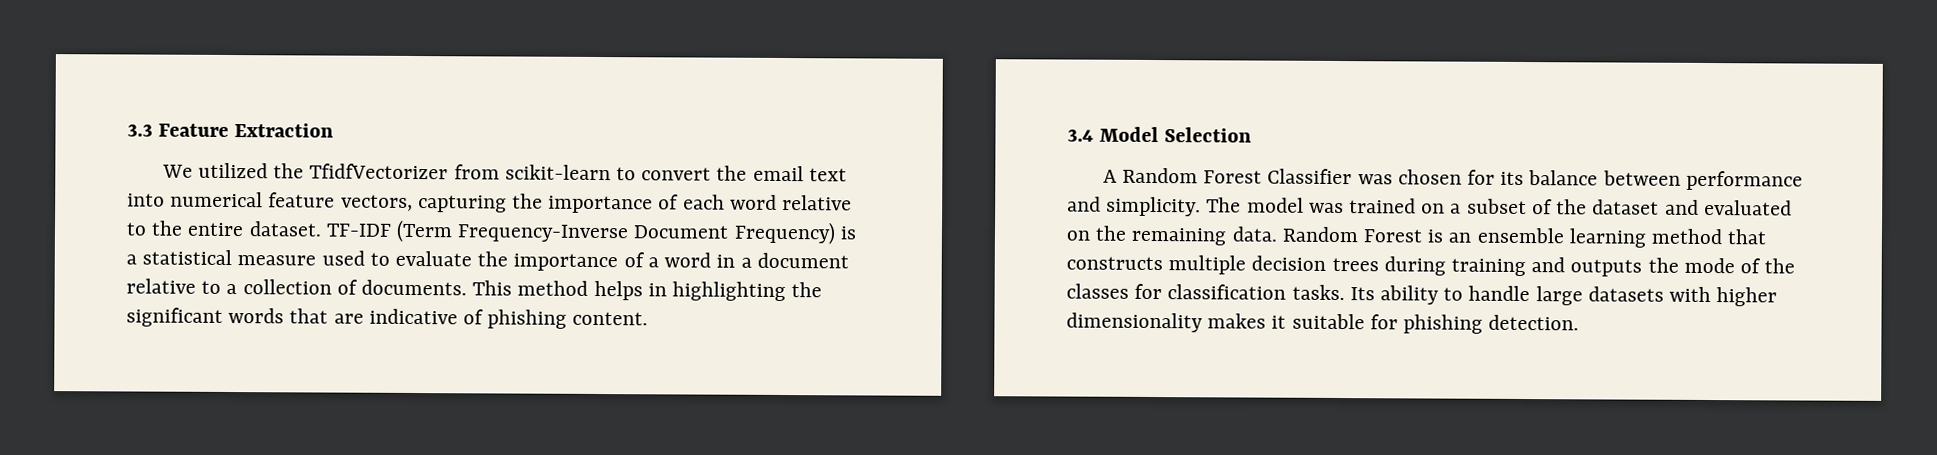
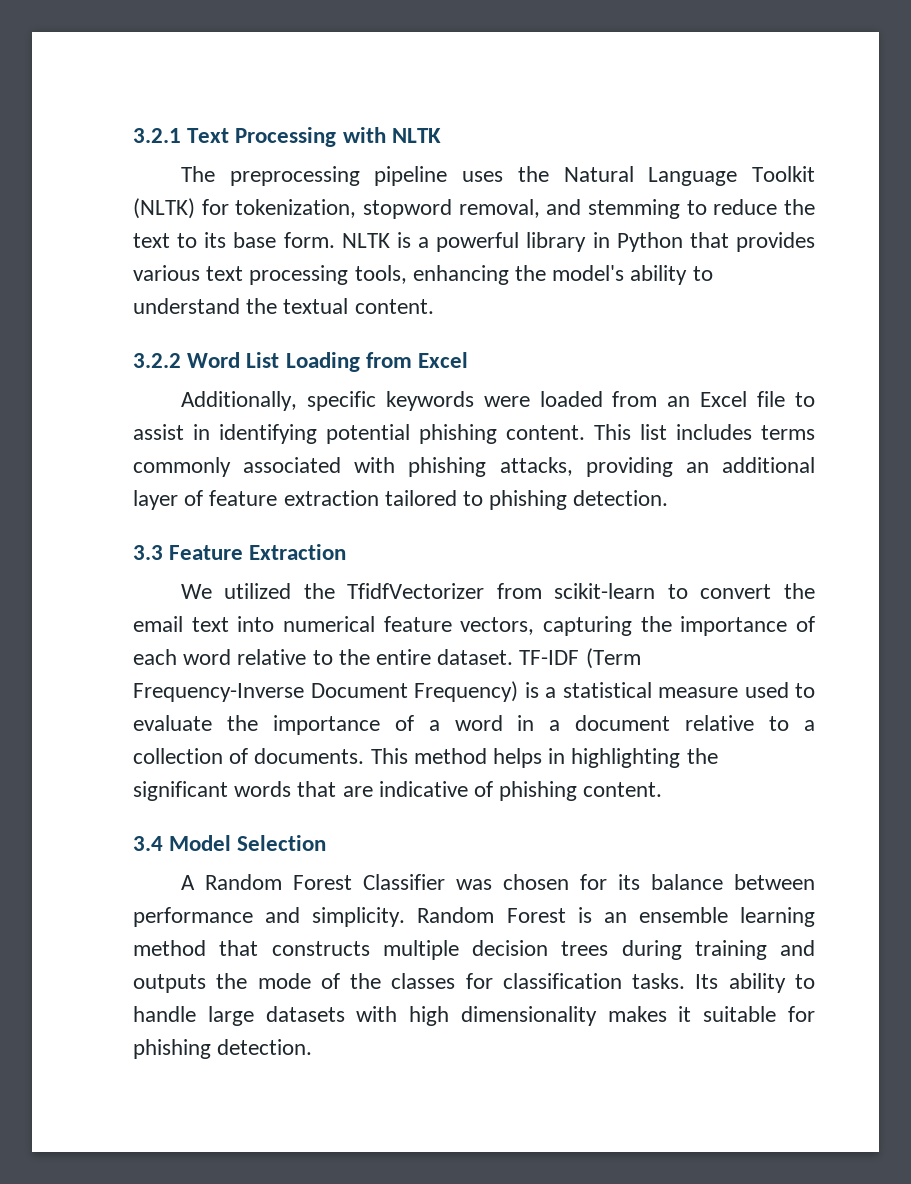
(127, 130) none -> [133,127,441,147] [180,166,815,186] [133,198,815,219] [133,232,815,252] [133,265,713,285] [133,298,434,314] [133,352,469,372] [180,391,815,411] [133,424,815,444] [133,457,815,477] [133,490,669,510] 3.2.1 Text Processing with NLTK // The preprocessing pipeline uses the Natural Language Toolkit (NLTK) for tokenization, stopword removal, and stemming to reduce the text to its base form. NLTK is a powerful library in Python that provides various text processing tools, enhancing the model's ability to understand the textual content. // 3.2.2 Word List Loading from Excel // Additionally, specific keywords were loaded from an Excel file to assist in identifying potential phishing content. This list includes terms commonly associated with phishing attacks, providing an additional layer of feature extraction tailored to phishing detection. //
[1206,197,1792,216] [1066,225,1278,246] The model was trained on a subset of the dataset and evaluated on the remaining data. -> (406, 917) none
[1716,287,1778,307] higher -> [409,1006,450,1026] high

